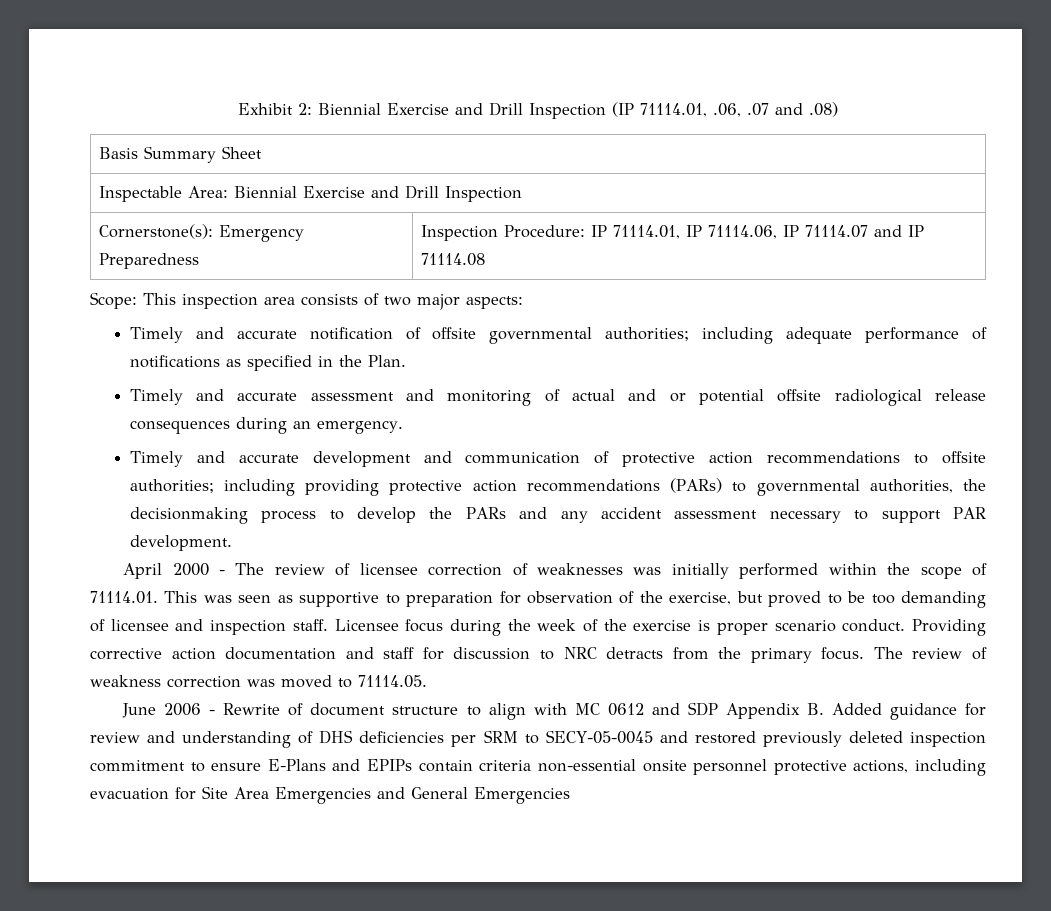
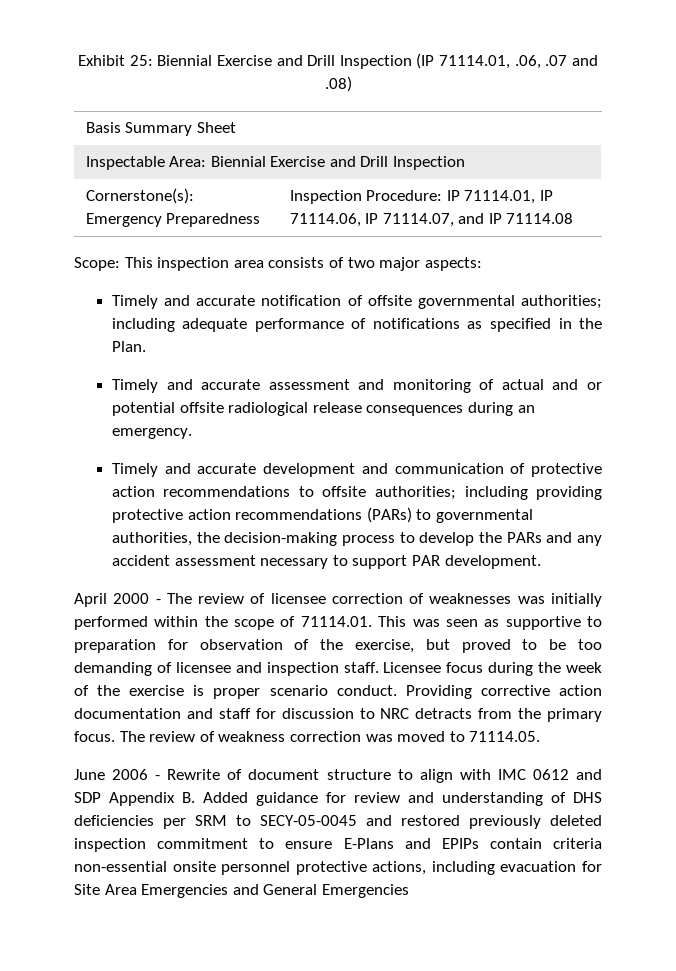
[298,103,312,115] 2: -> [129,55,153,66] 25:
[805,225,869,238] 71114.07 -> [382,213,454,227] 71114.07,
[129,507,248,524] decisionmaking -> [224,532,338,546] decision-making
[574,703,600,715] MC -> [497,769,526,780] IMC

